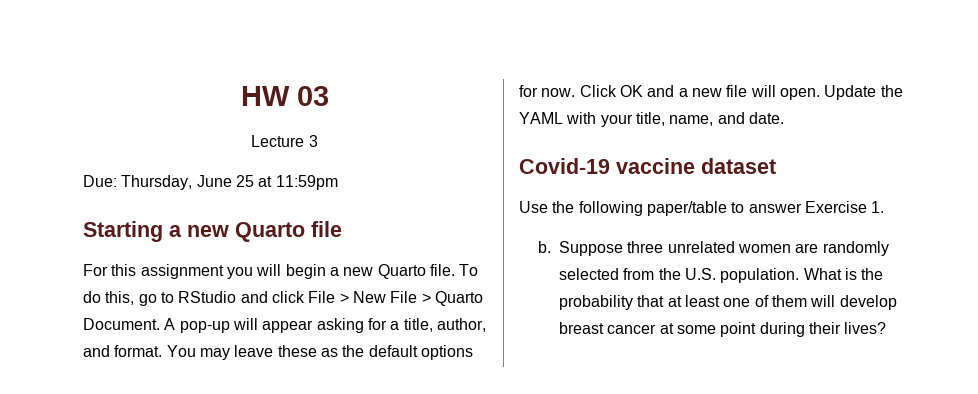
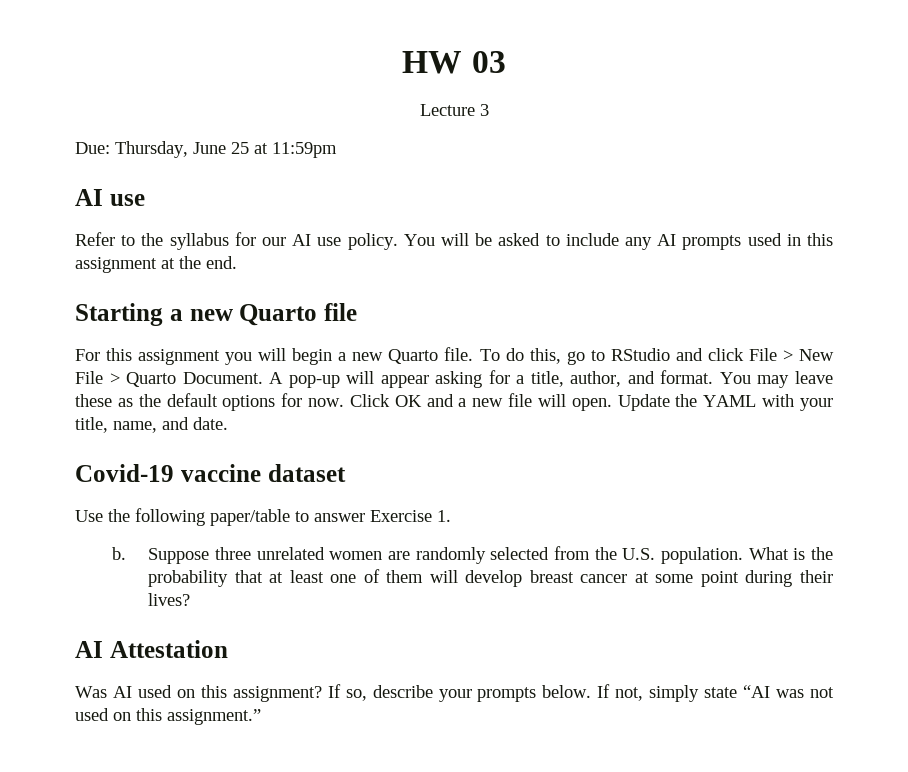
(338, 182) none -> [75,189,145,206] [75,232,834,250] [75,256,237,273] // AI use // Refer to the syllabus for our AI use policy. You will be asked to include any AI prompts used in this assignment at the end.
(887, 328) none -> [75,640,228,658] [75,684,835,702] [75,708,261,725] // AI Attestation // Was AI used on this assignment? If so, describe your prompts below. If not, simply state “AI was not used on this assignment.”

